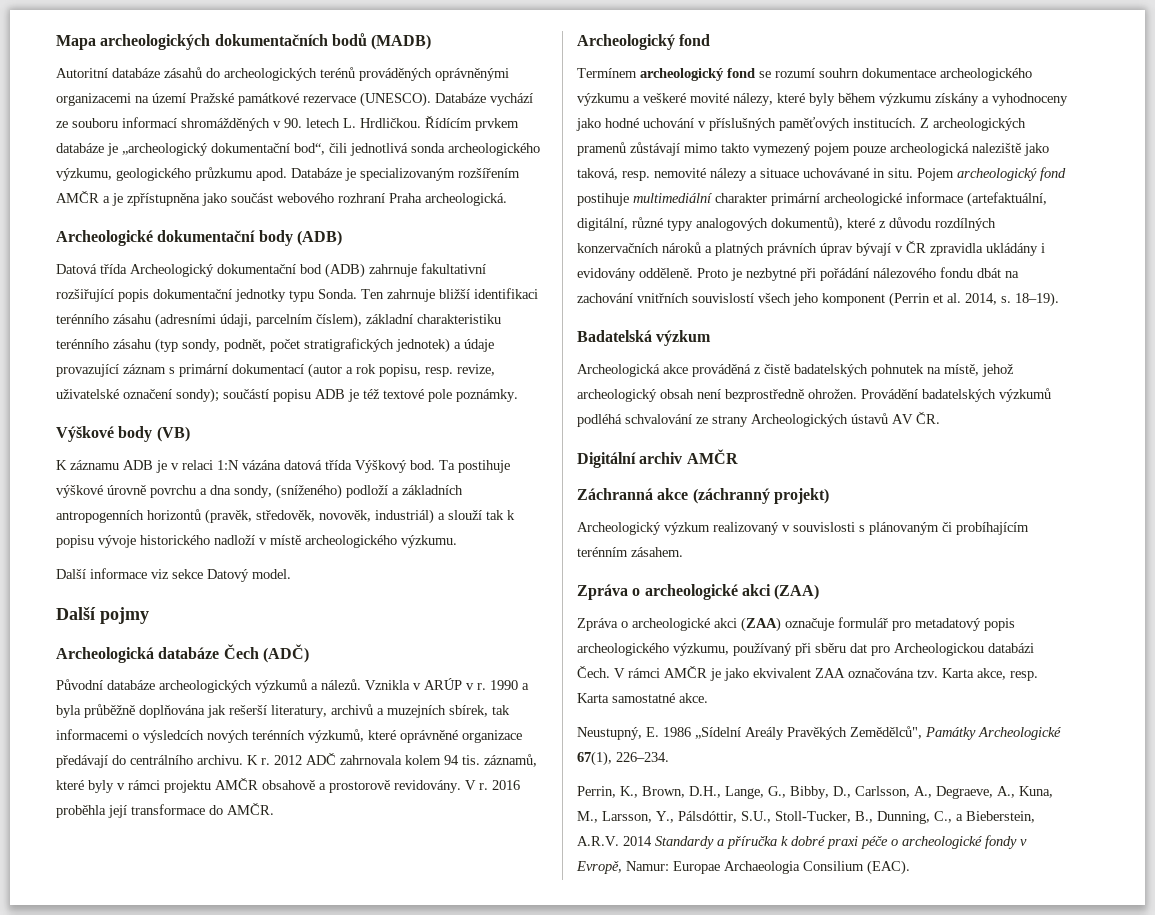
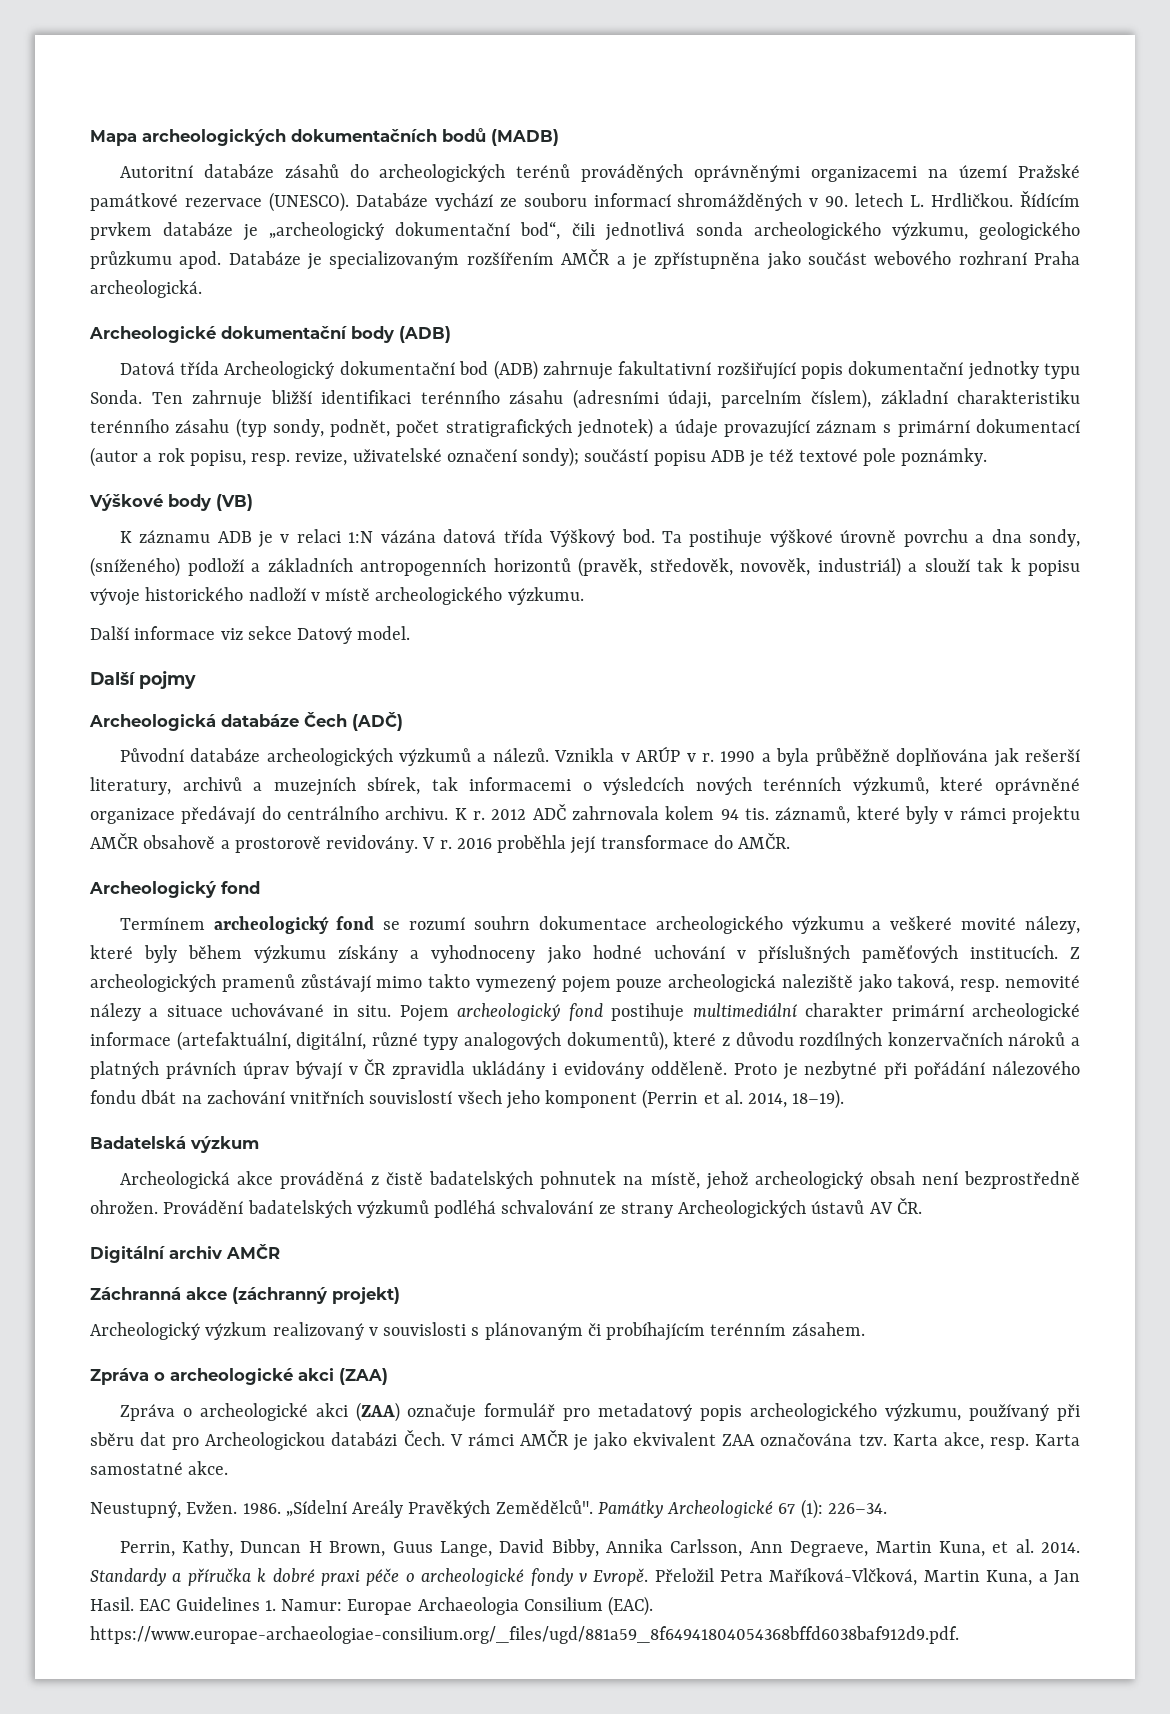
[1001,296,1011,303] s. -> (788, 1100) none
[646,727,691,737] E. 1986 -> [186,1501,281,1514] Evžen. 1986.
[850,726,922,739] Zemědělců", -> [495,1500,593,1514] Zemědělců".
[577,751,669,766] [577,786,1053,799] [577,811,1035,824] [577,836,652,846] 67(1), 226–234. // Perrin, K., Brown, D.H., Lange, G., Bibby, D., Carlsson, A., Degraeve, A., Kuna, M., Larsson, Y., Pálsdóttir, S.U., Stoll-Tucker, B., Dunning, C., a Bieberstein, A.R.V. 2014 -> [778,1499,887,1519] [119,1539,1080,1557] 67 (1): 226–34. // Perrin, Kathy, Duncan H Brown, Guus Lange, David Bibby, Annika Carlsson, Ann Degraeve, Martin Kuna, et al. 2014.
[576,861,622,874] Evropě, -> [593,1568,1081,1586] [90,1597,276,1611] Evropě. Přeložil Petra Maříková-Vlčková, Martin Kuna, a Jan Hasil. EAC Guidelines 1.
(910, 867) none -> [90,1626,959,1644] https://www.europae-archaeologiae-consilium.org/_files/ugd/881a59_8f64941804054368bffd6038baf912d9.pdf.

